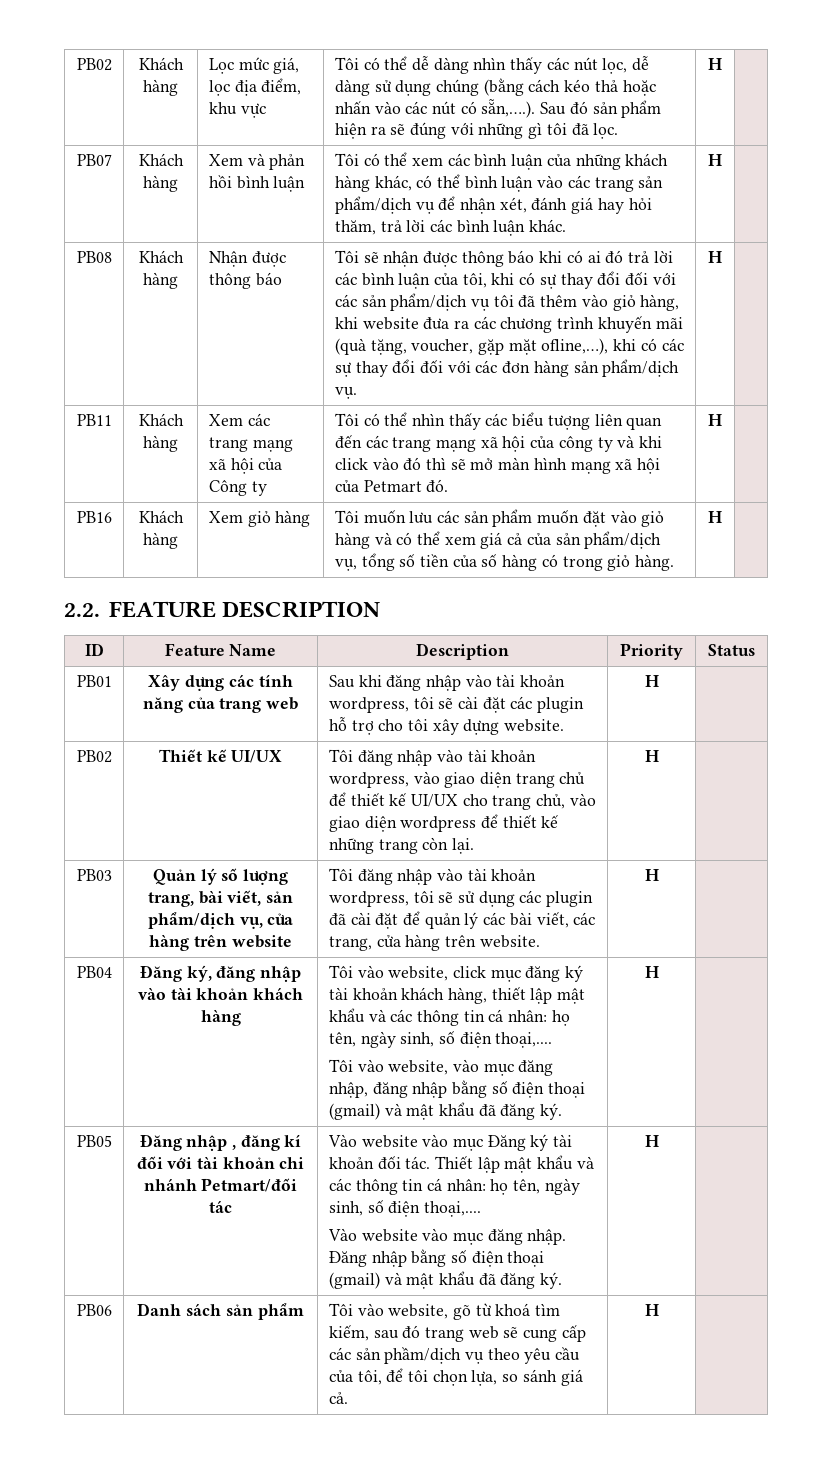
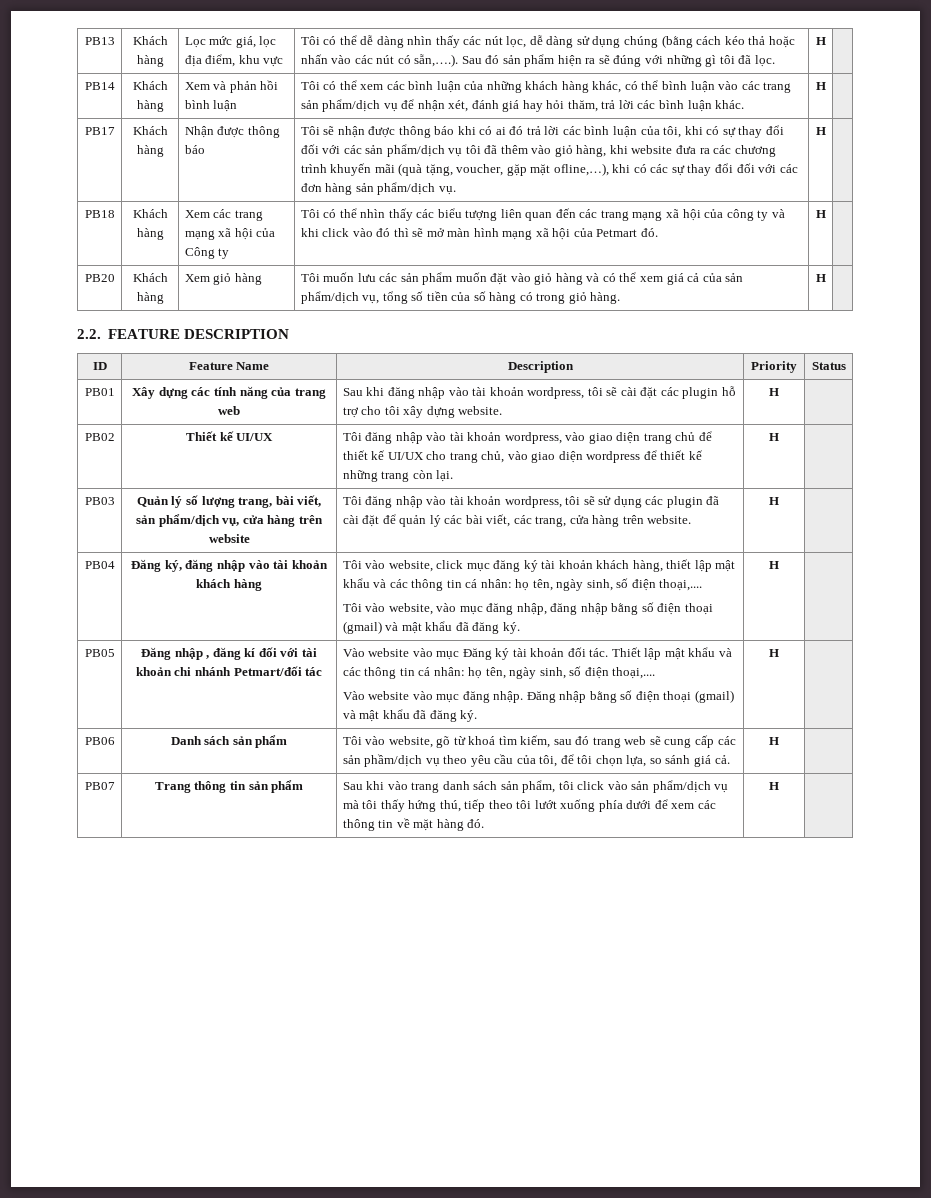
[76,58,112,71] PB02 -> [84,37,115,45] PB13
[76,154,112,166] PB07 -> [84,82,115,90] PB14
[76,251,112,263] PB08 -> [84,127,115,135] PB17
[76,414,112,426] PB11 -> [84,210,115,218] PB18
[76,511,112,523] PB16 -> [84,274,115,282] PB20
(659, 1310) none -> [84,782,115,790] [154,780,304,793] [342,780,729,793] [342,799,716,812] [342,818,485,831] [769,782,779,790] // PB07 | Trang thông tin sản phẩm | Sau khi vào trang danh sách sản phẩm, tôi click vào sản phẩm/dịch vụ mà tôi thấy hứng thú, tiếp theo tôi lướt xuống phía dưới để xem các thông tin về mặt hàng đó. | H |

